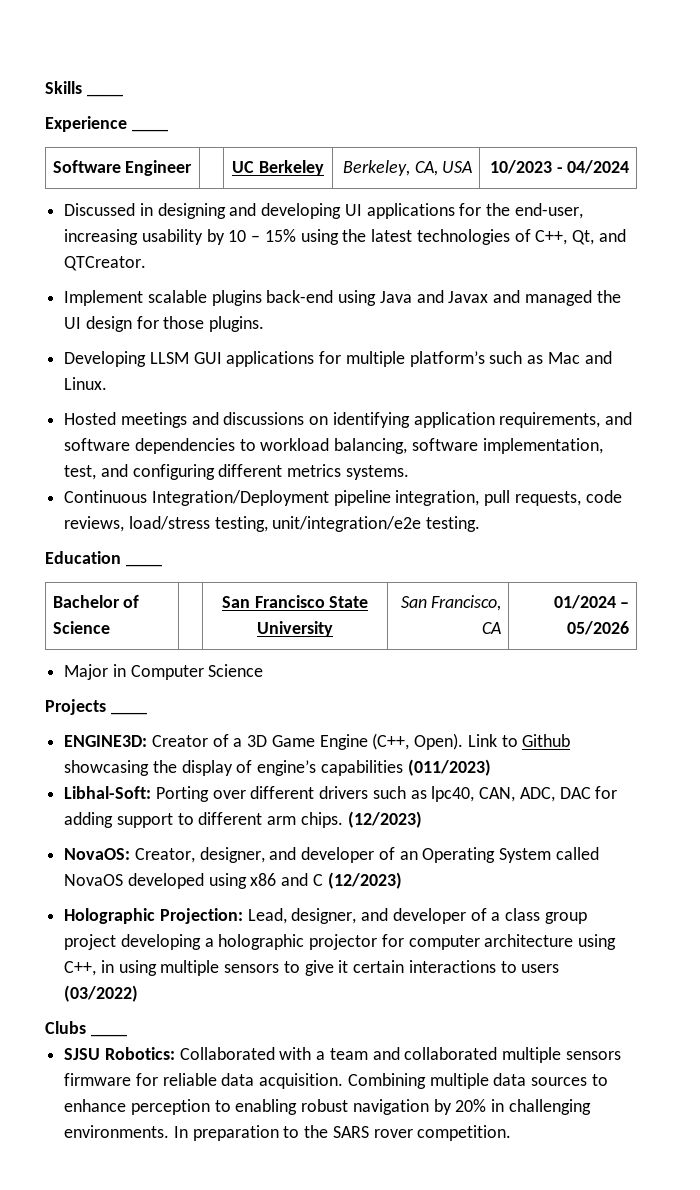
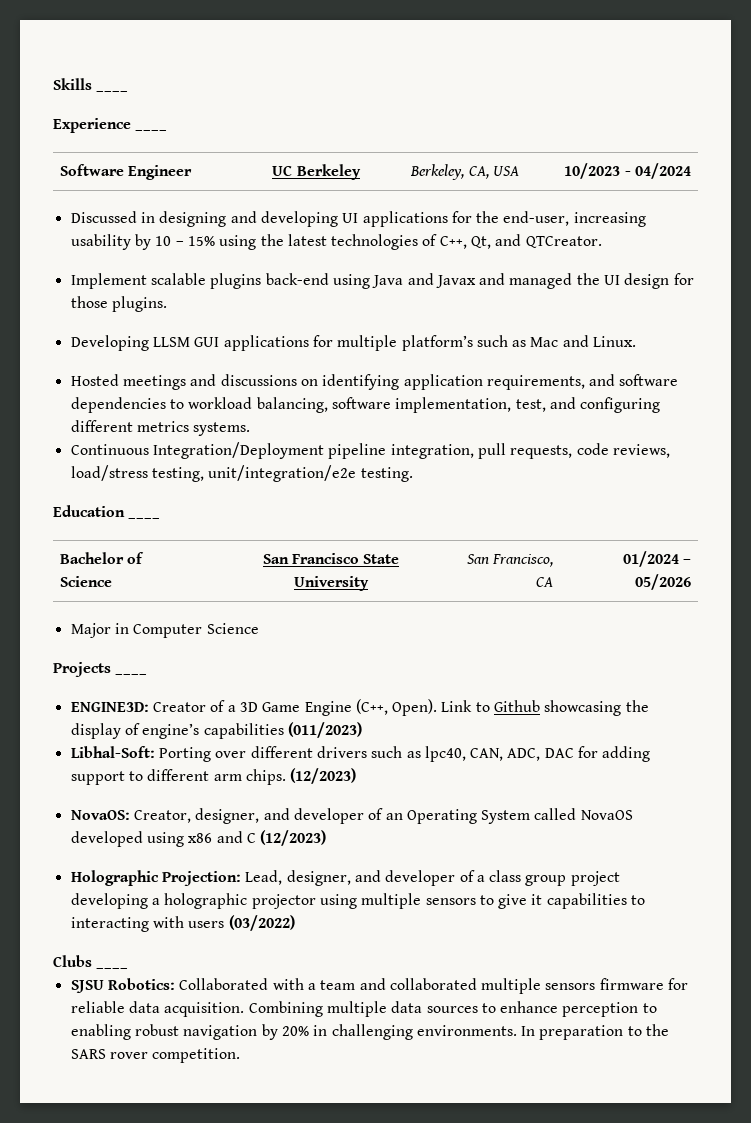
[381,934,617,950] [64,960,114,976] for computer architecture using C++, in -> (316, 901) none
[353,960,517,973] certain interactions to -> [546,893,646,909] [70,916,184,932] capabilities to interacting with

